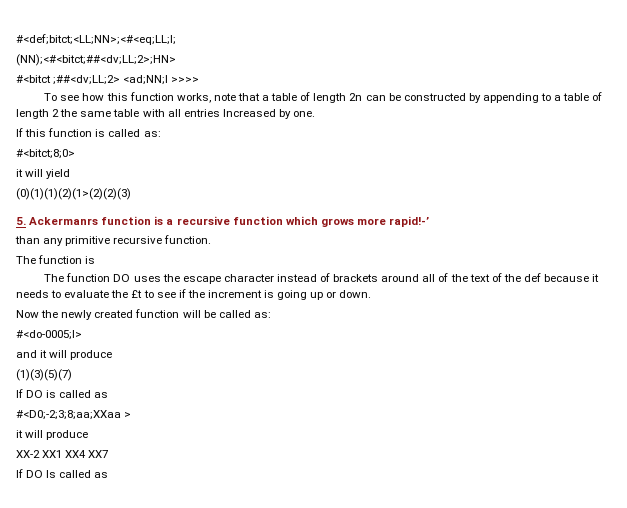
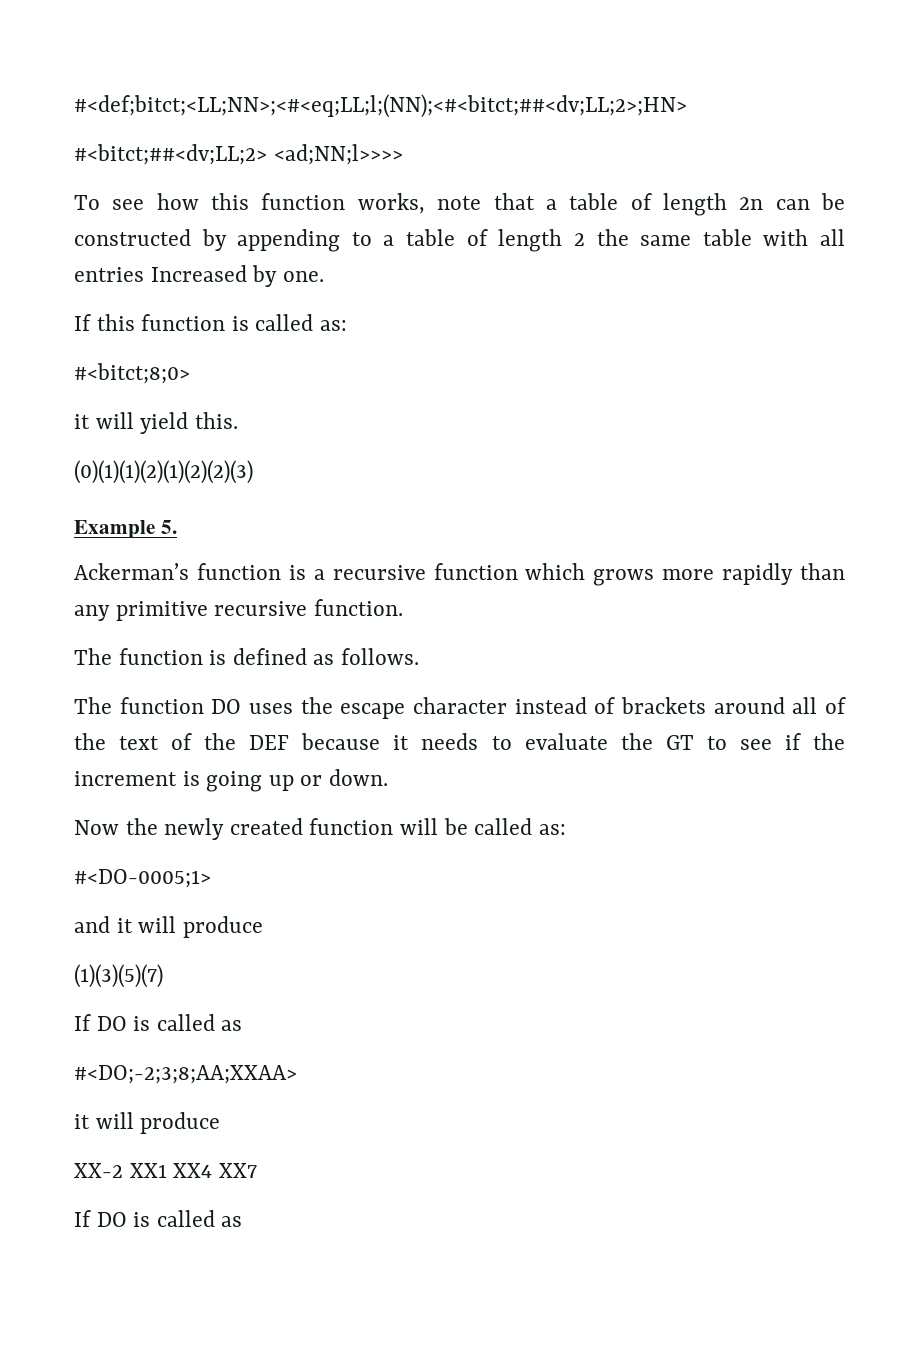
[16,34,176,45] [16,54,176,66] [16,75,200,85] #<def;bitct;<LL;NN>;<#<eq;LL;l; // (NN);<#<bitct;##<dv;LL;2>;HN> // #<bitct ;##<dv;LL;2> <ad;NN;l >>>> -> [74,94,687,118] [74,144,403,165] #<def;bitct;<LL;NN>;<#<eq;LL;l;(NN);<#<bitct;##<dv;LL;2>;HN> // #<bitct;##<dv;LL;2> <ad;NN;l>>>>
[16,188,131,200] // (0)(1)(1)(2)(1>(2)(2)(3) // -> [194,412,238,429] [74,460,253,484] [74,520,155,539] this. // (0)(1)(1)(2)(1)(2)(2)(3) // Example
[29,217,99,225] Ackermanrs -> [74,563,189,580] // Ackerman’s
[389,216,430,227] rapid!-’ // -> [722,563,794,585] rapidly
(96, 260) none -> [232,648,420,665] defined as follows.
[523,273,541,282] def -> [249,735,290,750] DEF
[131,290,143,298] £t -> [665,735,694,750] GT
[16,330,82,340] #<do-0005;l> -> [74,869,211,888] #<DO-0005;1>
[16,410,132,420] #<D0;-2;3;8;aa;XXaa > -> [74,1065,297,1084] #<DO;-2;3;8;AA;XXAA>
[46,470,57,478] Is -> [133,1212,151,1227] is

